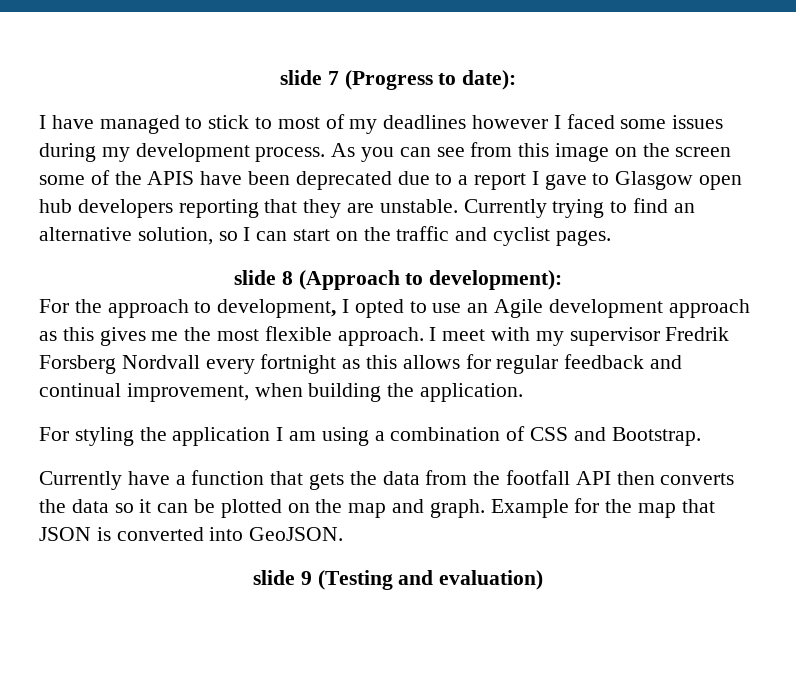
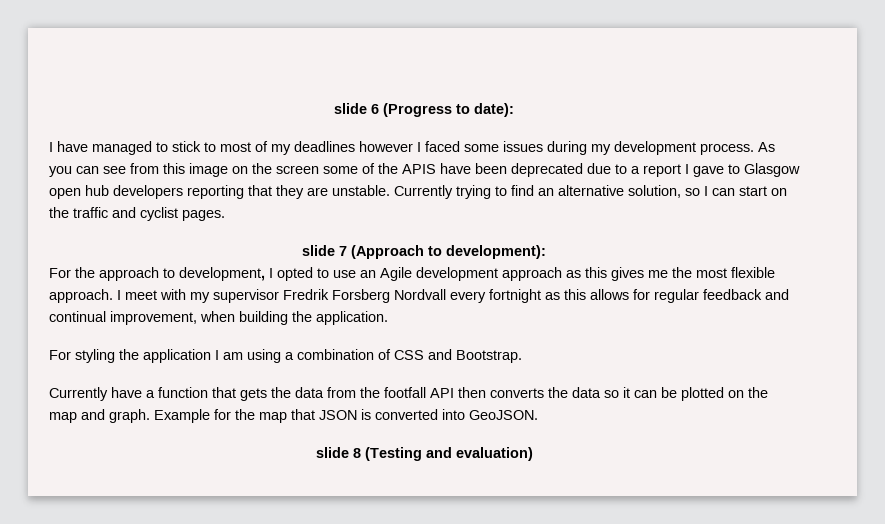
[279,70,339,85] slide 7 -> [334,103,379,114] slide 6
[281,271,293,285] 8 -> [339,246,347,256] 7
[300,571,312,585] 9 -> [352,448,361,458] 8

